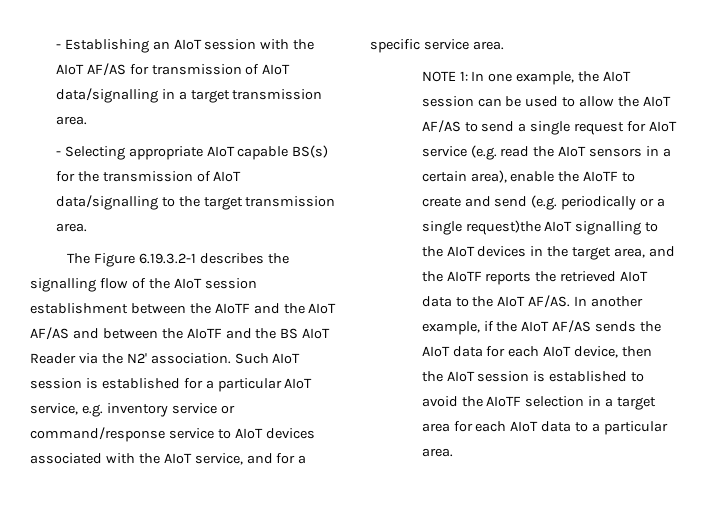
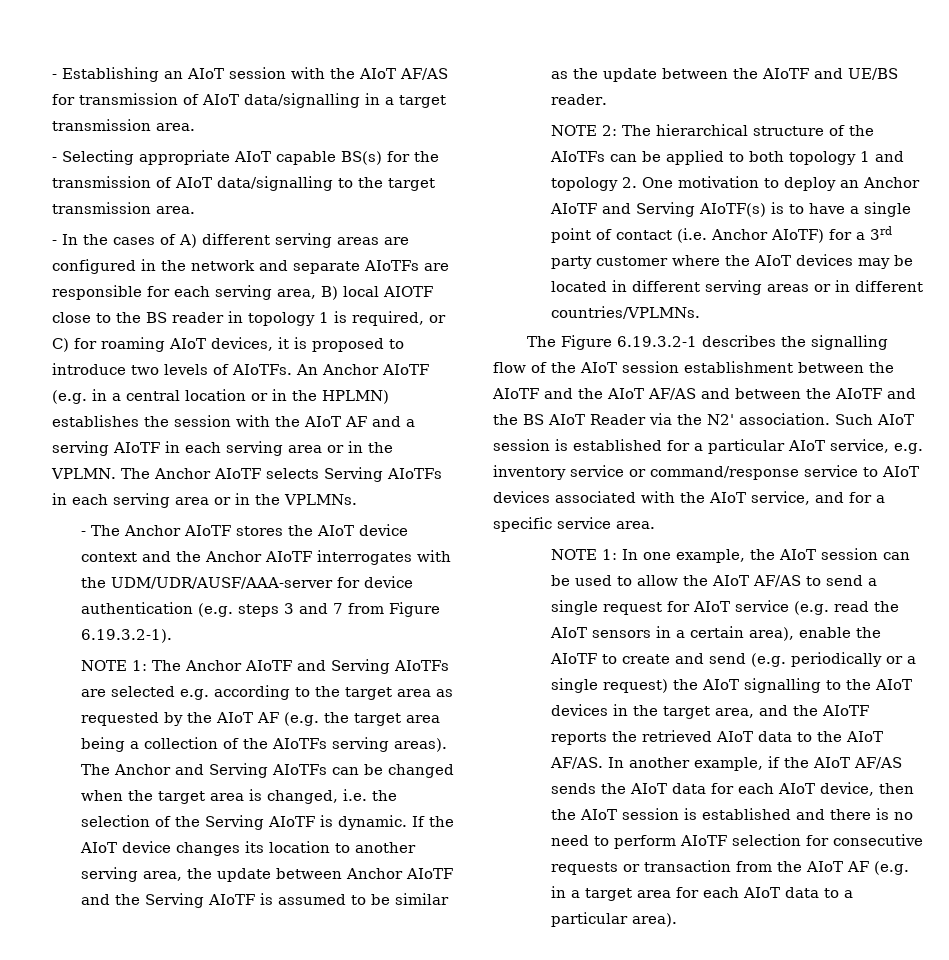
(87, 227) none -> [52,233,410,248] [52,259,450,274] [52,285,434,300] [52,311,447,326] [52,337,405,352] [52,363,430,375] [52,389,390,404] [52,415,416,427] [52,441,394,456] [51,467,443,482] [52,493,358,508] [81,524,409,536] [81,550,452,565] [81,576,414,589] [81,602,441,617] [81,629,173,643] [81,659,450,674] [81,685,454,700] [81,712,441,726] [81,737,448,752] [81,763,455,778] [81,789,398,804] [81,815,455,830] [80,841,417,856] [81,867,454,882] [81,893,450,908] [551,68,899,82] [551,94,608,105] [551,124,875,136] [550,150,905,165] [551,176,921,191] [550,202,912,217] [551,226,893,243] [551,254,914,269] [551,280,924,295] [551,306,701,319] // - In the cases of A) different serving areas are configured in the network and separate AIoTFs are responsible for each serving area, B) local AIOTF close to the BS reader in topology 1 is required, or C) for roaming AIoT devices, it is proposed to introduce two levels of AIoTFs. An Anchor AIoTF (e.g. in a central location or in the HPLMN) establishes the session with the AIoT AF and a serving AIoTF in each serving area or in the VPLMN. The Anchor AIoTF selects Serving AIoTFs in each serving area or in the VPLMNs. // - The Anchor AIoTF stores the AIoT device context and the Anchor AIoTF interrogates with the UDM/UDR/AUSF/AAA-server for device authentication (e.g. steps 3 and 7 from Figure 6.19.3.2-1). // NOTE 1: The Anchor AIoTF and Serving AIoTFs are selected e.g. according to the target area as requested by the AIoT AF (e.g. the target area being a collection of the AIoTFs serving areas). The Anchor and Serving AIoTFs can be changed when the target area is changed, i.e. the selection of the Serving AIoTF is dynamic. If the AIoT device changes its location to another serving area, the update between Anchor AIoTF and the Serving AIoTF is assumed to be similar as the update between the AIoTF and UE/BS reader. // NOTE 2: The hierarchical structure of the AIoTFs can be applied to both topology 1 and topology 2. One motivation to deploy an Anchor AIoTF and Serving AIoTF(s) is to have a single point of contact (i.e. Anchor AIoTF) for a 3rd party customer where the AIoT devices may be located in different serving areas or in different countries/VPLMNs.
[465,220,541,235] request)the -> [603,679,699,693] request) the
[631,372,645,382] [421,396,585,407] to avoid the AIoTF selection -> [796,808,914,820] [551,834,924,849] [551,860,910,875] and there is no need to perform AIoTF selection for consecutive requests or transaction from the AIoT AF (e.g.
[421,448,453,457] area. -> [632,913,678,927] area).

